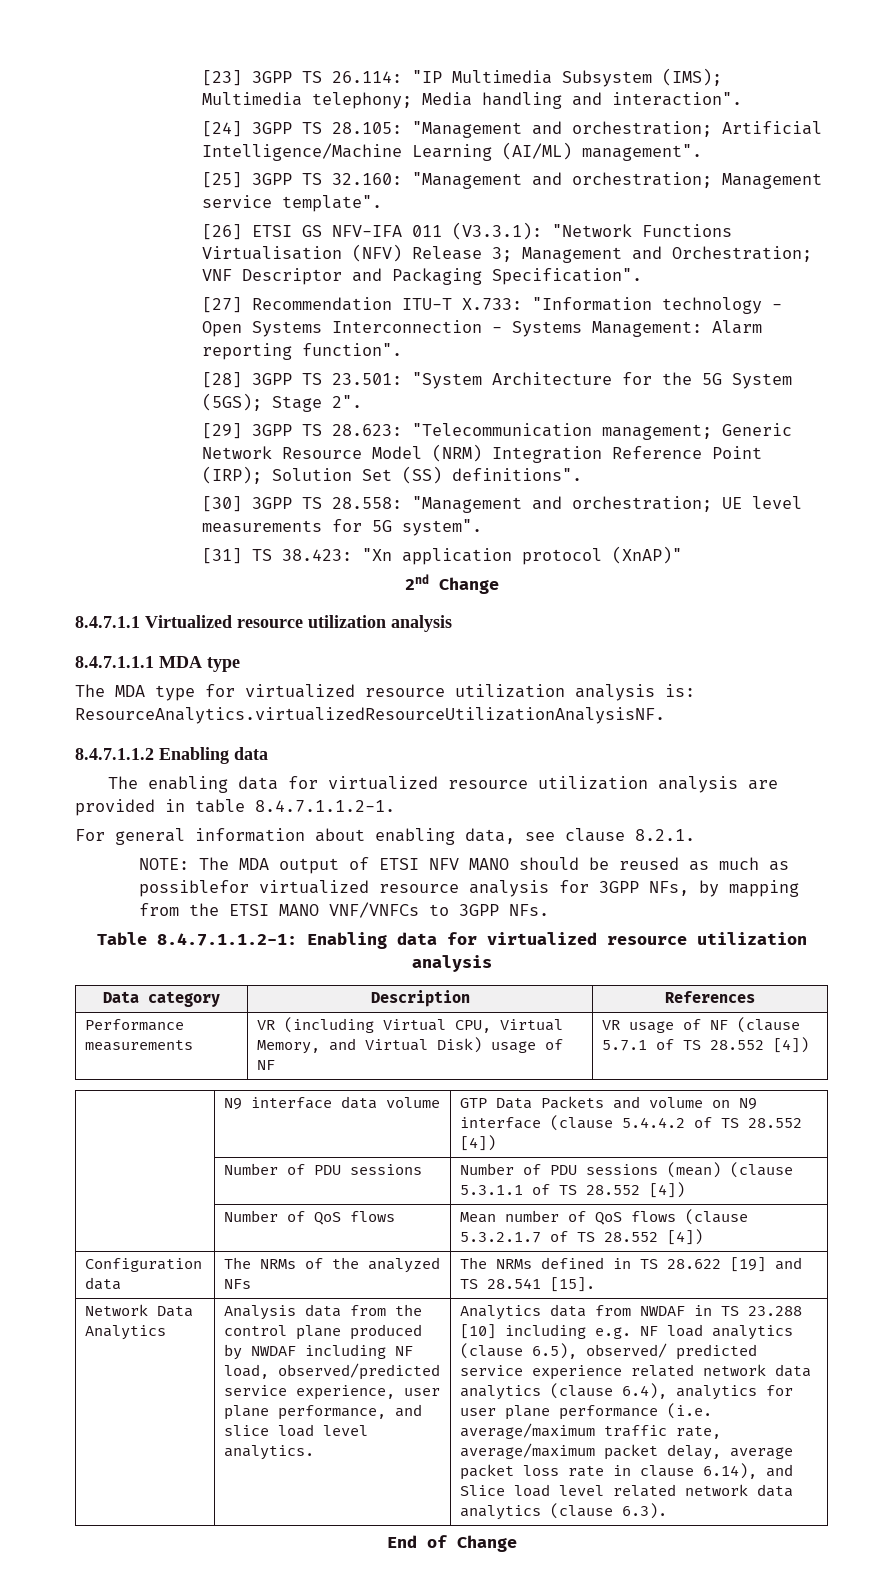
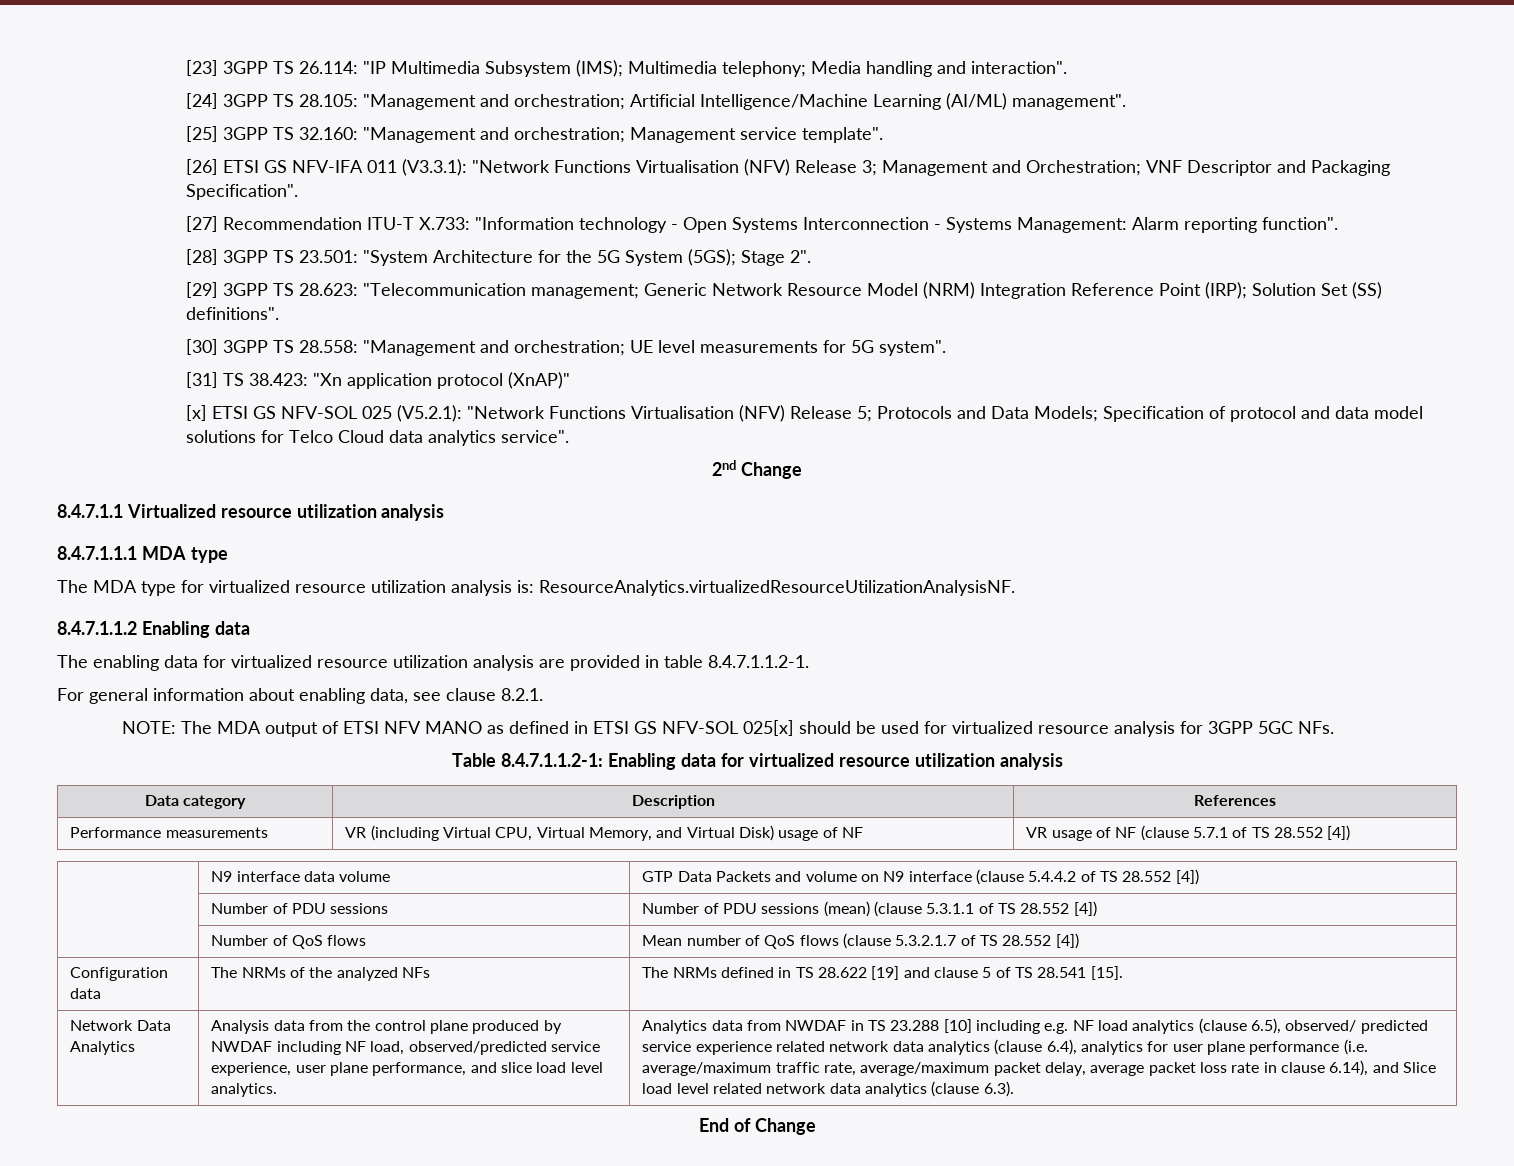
(683, 555) none -> [186,405,1424,422] [186,430,570,446] // [x] ETSI GS NFV-SOL 025 (V5.2.1): "Network Functions Virtualisation (NFV) Release 5; Protocols and Data Models; Specification of protocol and data model solutions for Telco Cloud data analytics service".
[518,857,789,871] [138,880,249,897] should be reused as much as possiblefor -> [486,720,947,736] as defined in ETSI GS NFV-SOL 025[x] should be used for
[648,880,799,897] [138,902,499,918] NFs, by mapping from the ETSI MANO VNF/VNFCs to 3GPP -> [1257,721,1293,734] 5GC
(802, 1263) none -> [933,967,1011,978] clause 5 of

